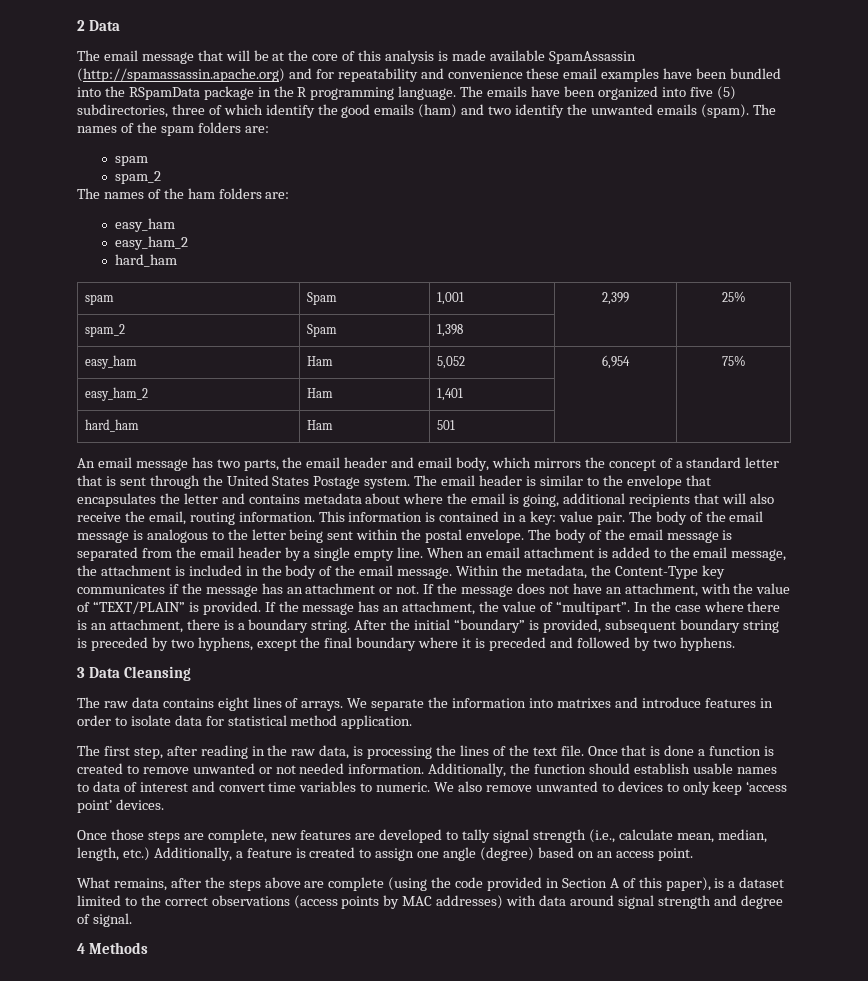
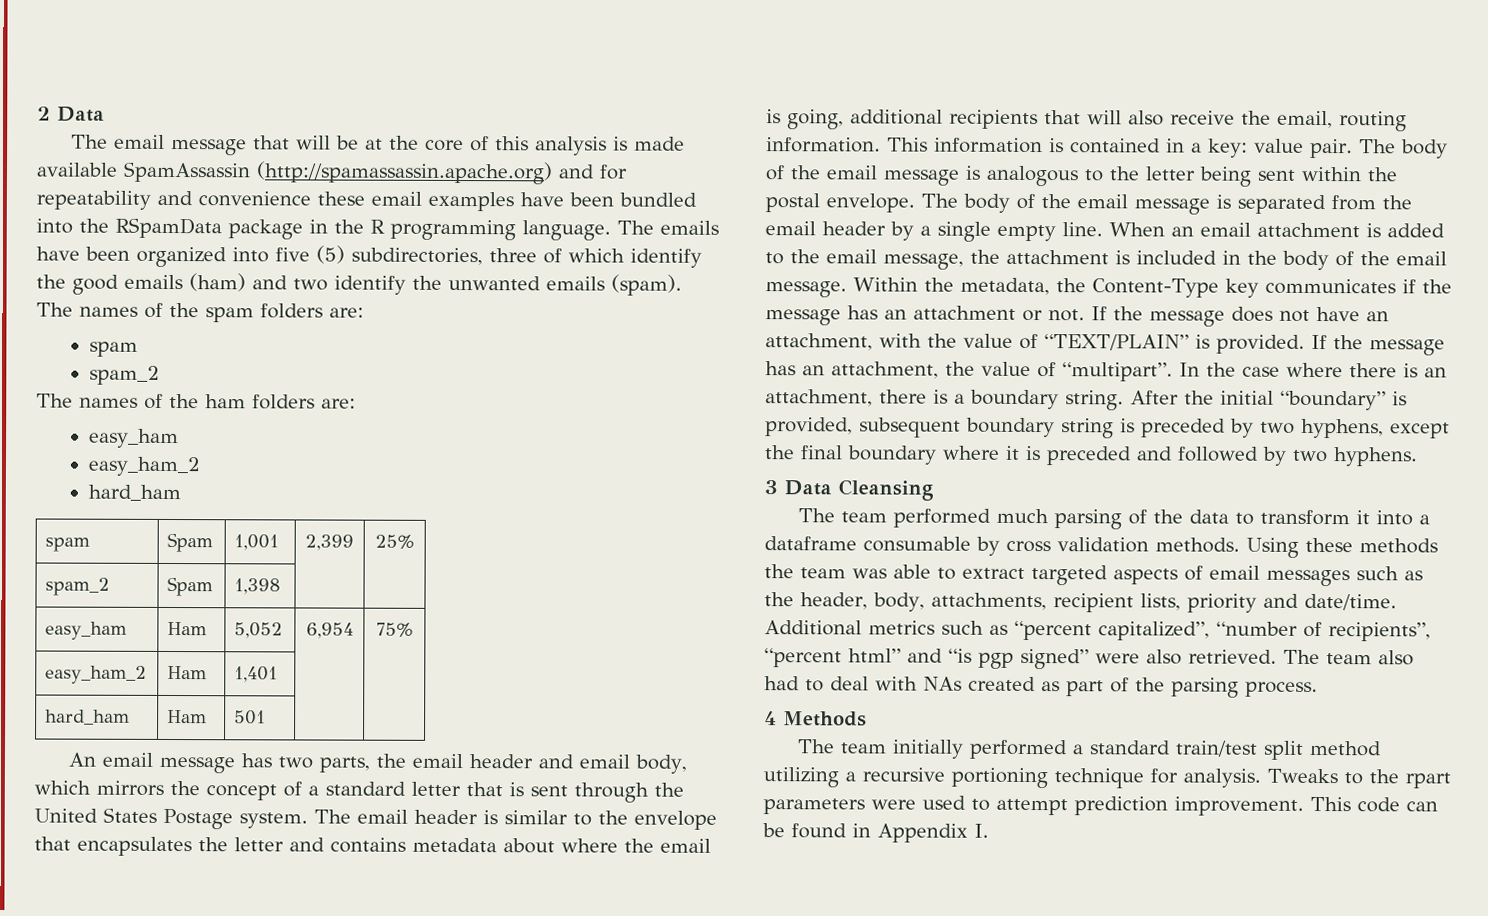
[103,697,773,711] [77,715,413,729] [77,745,775,759] [77,763,777,777] [77,781,788,795] [77,799,164,813] [77,829,767,843] [77,847,693,861] [77,877,785,891] [77,895,783,909] [77,913,132,927] [77,942,148,954] raw data contains eight lines of arrays. We separate the information into matrixes and introduce features in order to isolate data for statistical method application. // The first step, after reading in the raw data, is processing the lines of the text file. Once that is done a function is created to remove unwanted or not needed information. Additionally, the function should establish usable names to data of interest and convert time variables to numeric. We also remove unwanted to devices to only keep ‘access point’ devices. // Once those steps are complete, new features are developed to tally signal strength (i.e., calculate mean, median, length, etc.) Additionally, a feature is created to assign one angle (degree) based on an access point. // What remains, after the steps above are complete (using the code provided in Section A of this paper), is a dataset limited to the correct observations (access points by MAC addresses) with data around signal strength and degree of signal. // 4 Methods -> [841,508,1431,530] [764,536,1438,558] [764,564,1423,587] [764,592,1397,613] [764,620,1431,642] [764,648,1414,670] [764,676,1318,698] [764,711,867,727] [797,739,1383,760] [763,767,1451,789] [763,795,1438,816] [762,823,989,843] team performed much parsing of the data to transform it into a dataframe consumable by cross validation methods. Using these methods the team was able to extract targeted aspects of email messages such as the header, body, attachments, recipient lists, priority and date/time. Additional metrics such as “percent capitalized”, “number of recipients”, “percent html” and “is pgp signed” were also retrieved. The team also had to deal with NAs created as part of the parsing process. // 4 Methods // The team initially performed a standard train/test split method utilizing a recursive portioning technique for analysis. Tweaks to the rpart parameters were used to attempt prediction improvement. This code can be found in Appendix I.

